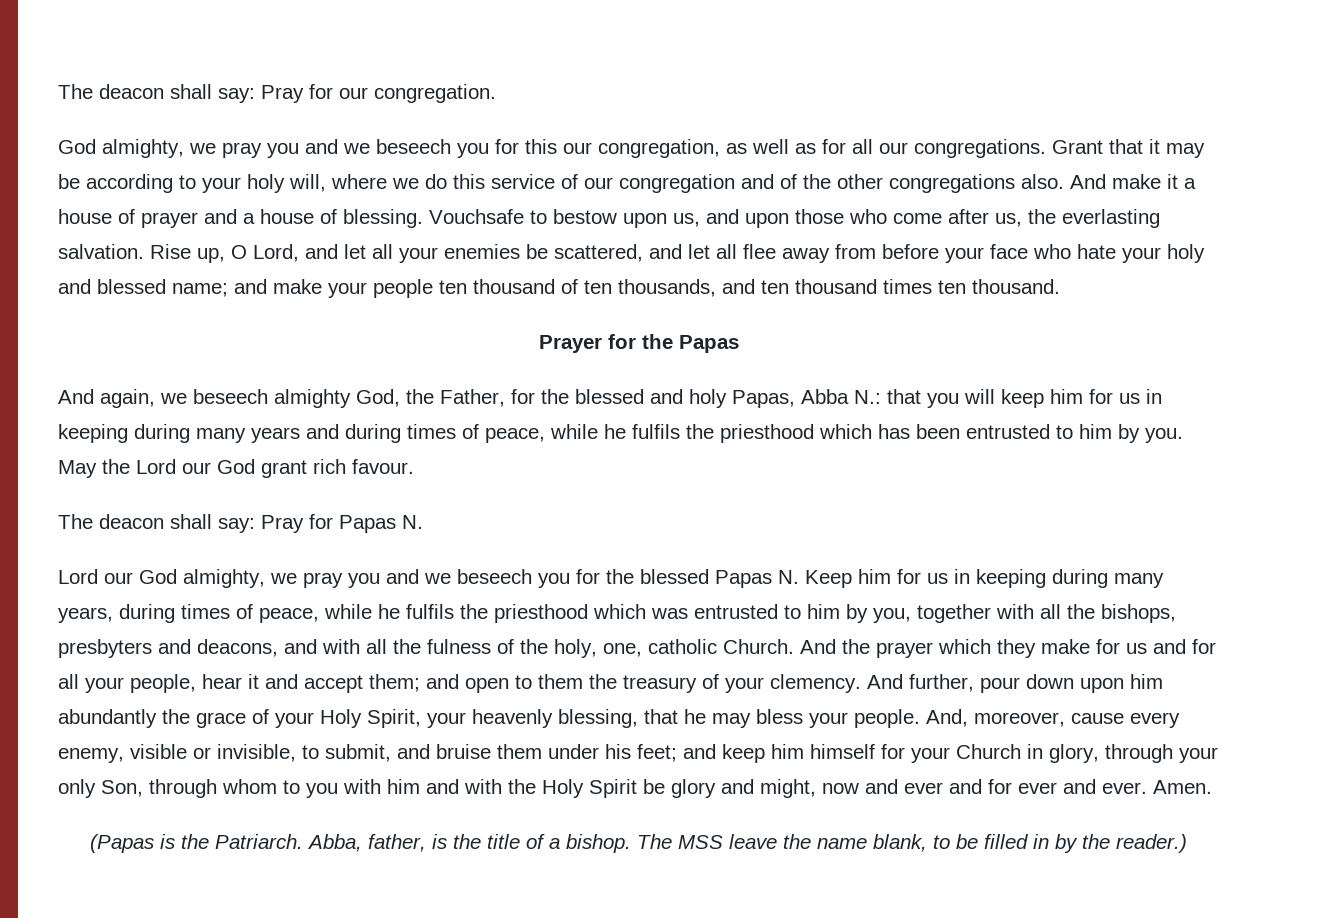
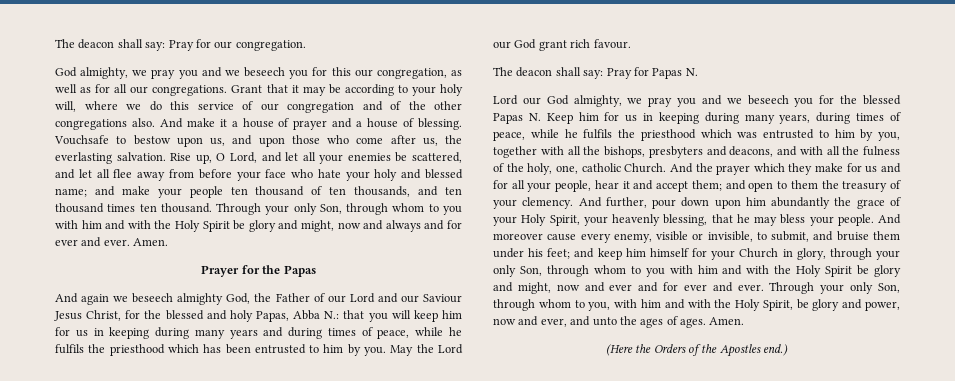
(1060, 286) none -> [216,203,462,215] [55,220,463,232] [55,237,169,247] Through your only Son, through whom to you with him and with the Holy Spirit be glory and might, now and always and for ever and ever. Amen.
[100,389,155,408] again, -> [81,294,110,305] again
[440,389,505,407] Father, -> [275,293,463,303] [54,310,122,321] Father of our Lord and our Saviour Jesus Christ,
[926,709,1065,727] And, moreover, -> [878,214,901,224] [493,233,543,240] And moreover
[1153,780,1212,794] [90,834,1187,853] Amen. // (Papas is the Patriarch. Abba, father, is the title of a bishop. The MSS leave the name blank, to be filled in by the reader.) -> [769,282,900,294] [493,299,900,311] [493,316,745,328] [605,344,789,357] Through your only Son, through whom to you, with him and with the Holy Spirit, be glory and power, now and ever, and unto the ages of ages. Amen. // (Here the Orders of the Apostles end.)

